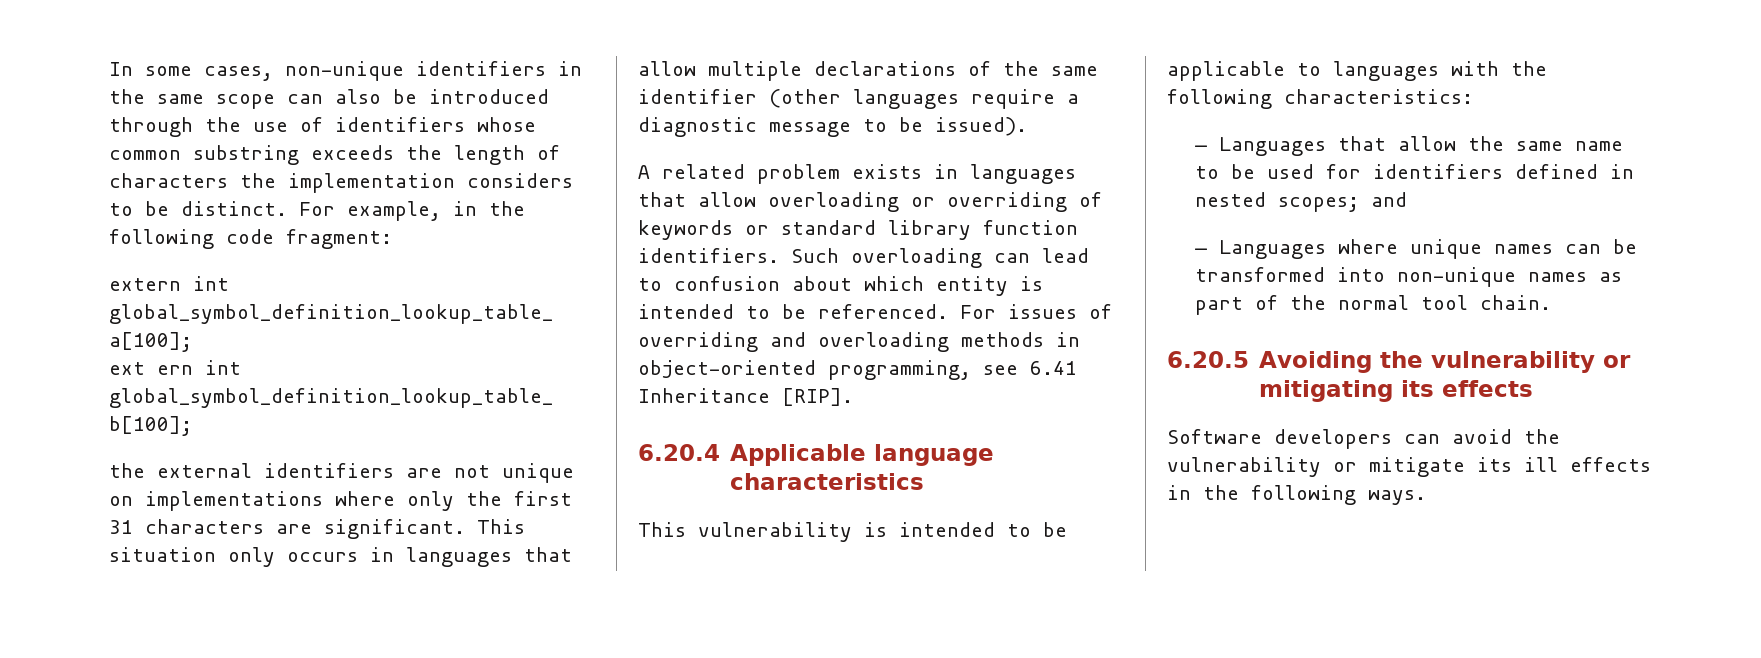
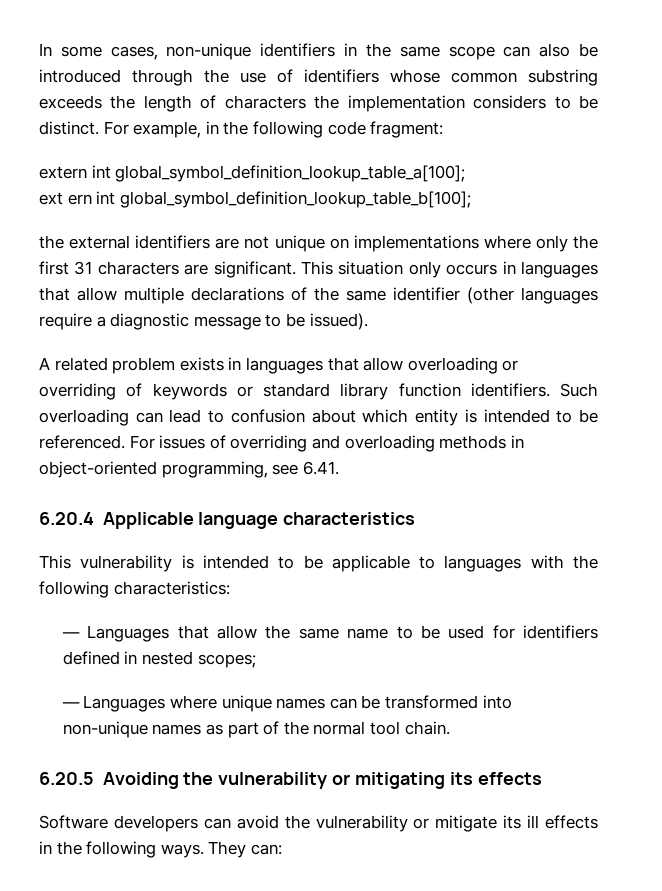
[1030,361,1077,375] [638,388,853,406] 6.41 Inheritance [RIP]. -> [302,461,339,475] 6.41.
[1370,192,1407,207] and -> (256, 661) none
(1426, 497) none -> [208,841,282,858] They can:

